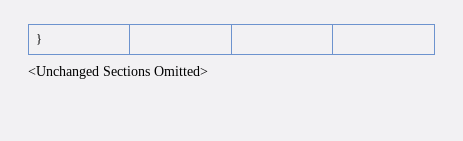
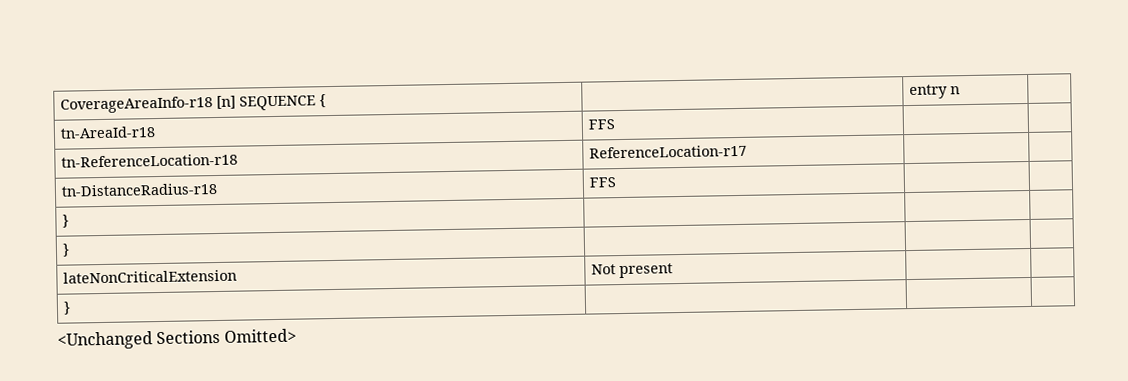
(35, 39) none -> [60,94,327,114] [909,84,961,100] [60,126,157,139] [588,119,616,130] [61,153,239,168] [589,144,748,159] [61,182,219,197] [589,177,617,188] [62,214,70,228] [62,243,71,257] [63,269,238,284] [591,263,674,279] CoverageAreaInfo-r18 [n] SEQUENCE { | | entry n | // tn-AreaId-r18 | FFS | | // tn-ReferenceLocation-r18 | ReferenceLocation-r17 | | // tn-DistanceRadius-r18 | FFS | | // } | | | // } | | | // lateNonCriticalExtension | Not present | | //

